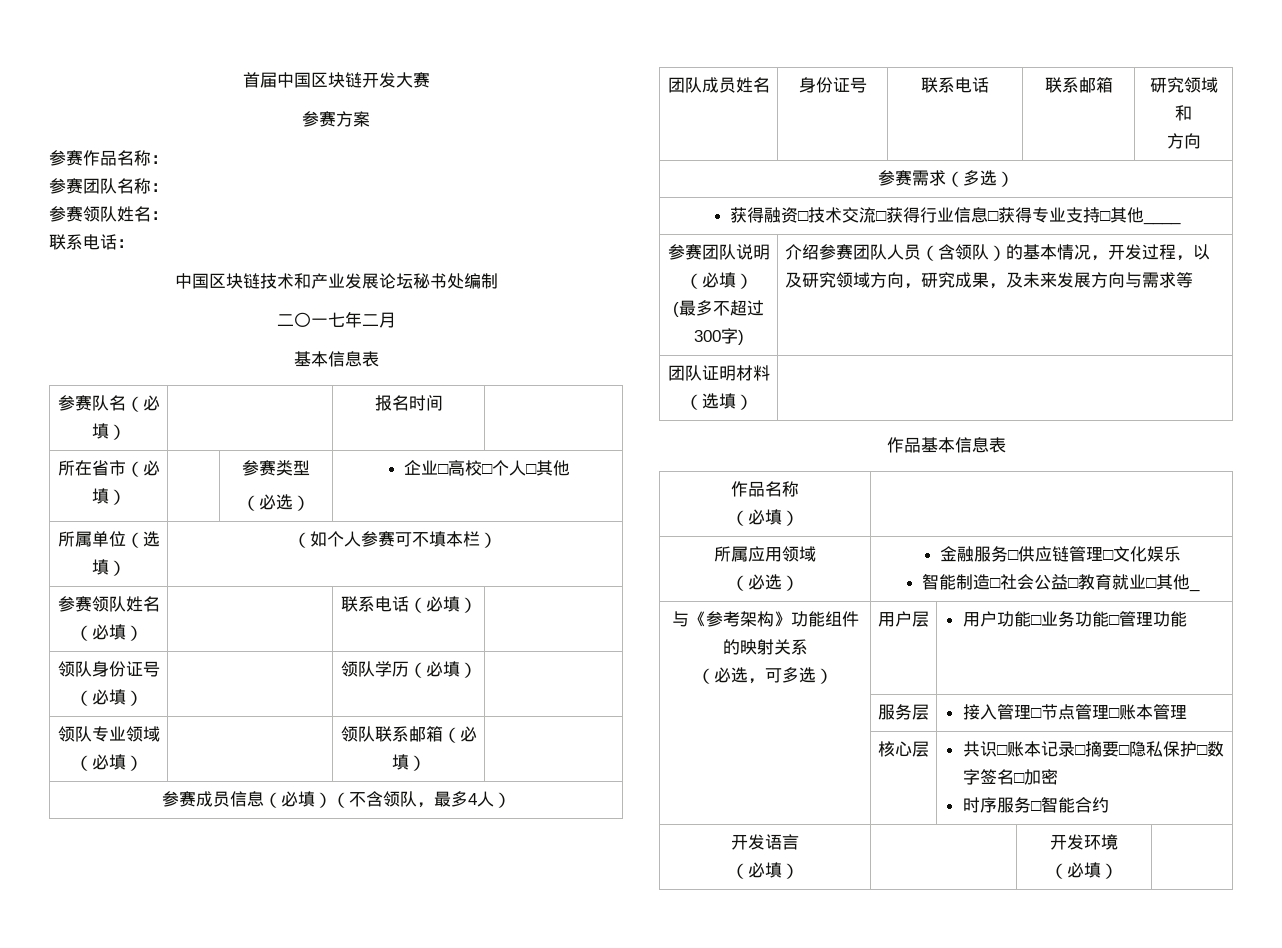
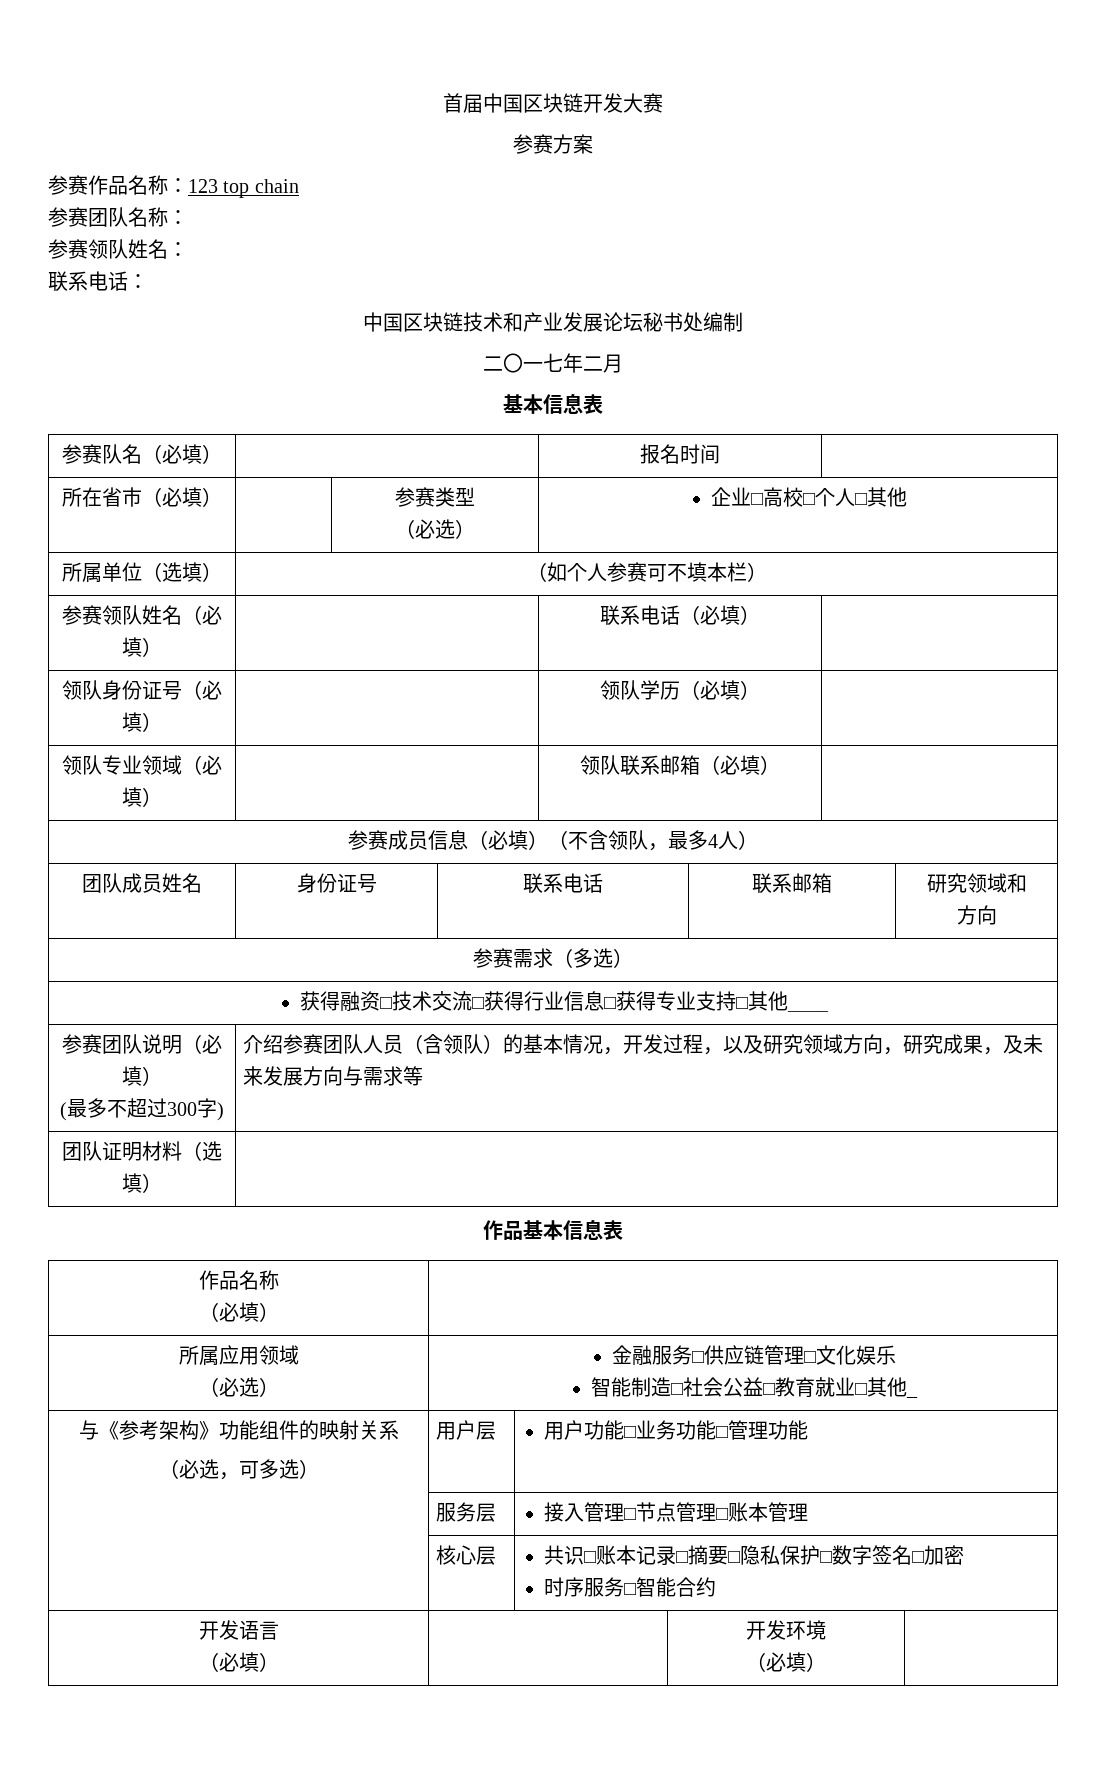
(168, 159) none -> [188,179,299,198] 123 top chain

